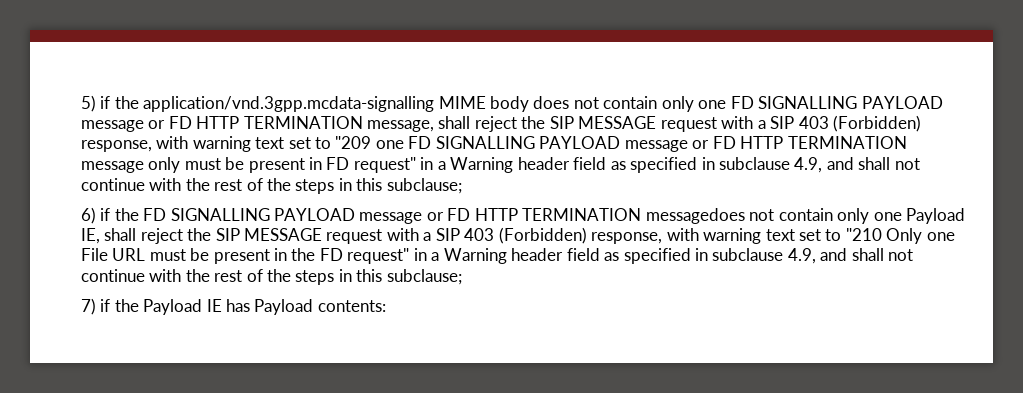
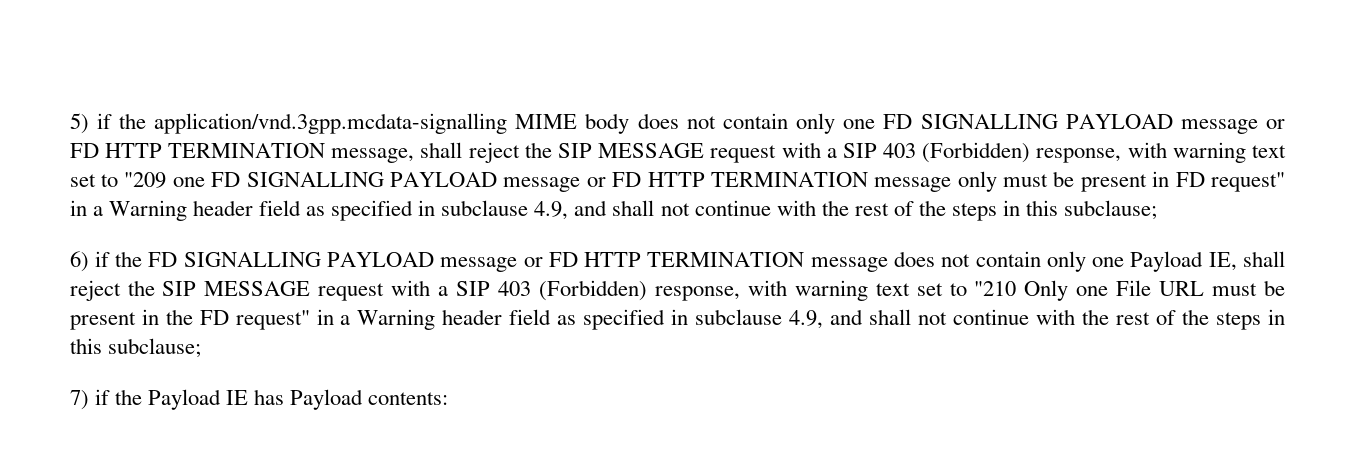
[645,208,745,224] messagedoes -> [810,251,936,272] message does

